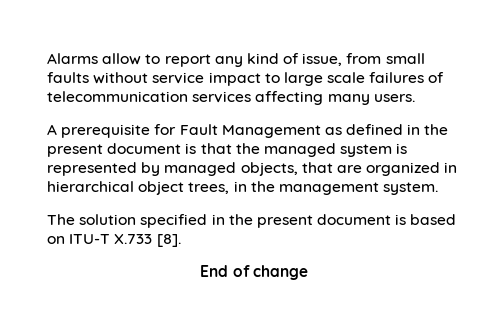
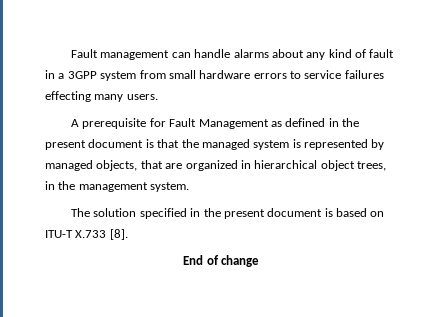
[47,53,425,67] [47,72,445,86] [47,91,324,105] Alarms allow to report any kind of issue, from small faults without service impact to large scale failures of telecommunication services affecting -> [71,49,395,60] [45,70,384,81] [45,91,91,102] Fault management can handle alarms about any kind of fault in a 3GPP system from small hardware errors to service failures effecting

